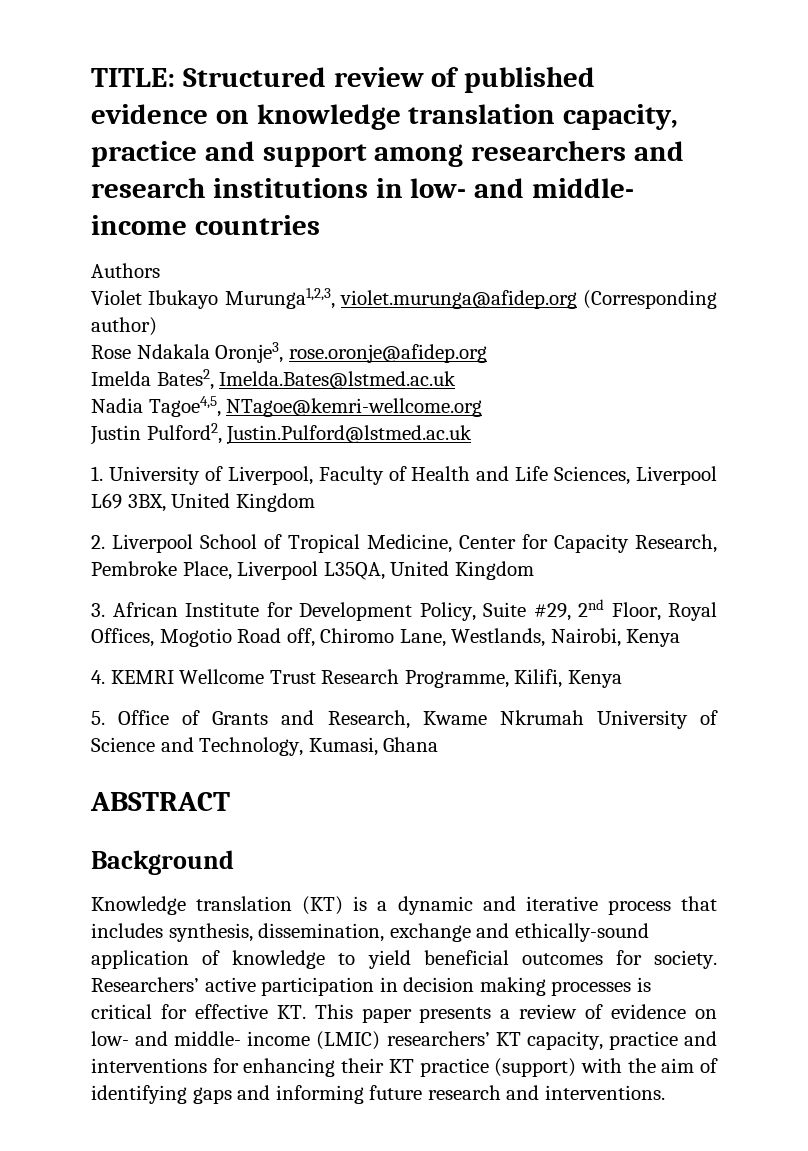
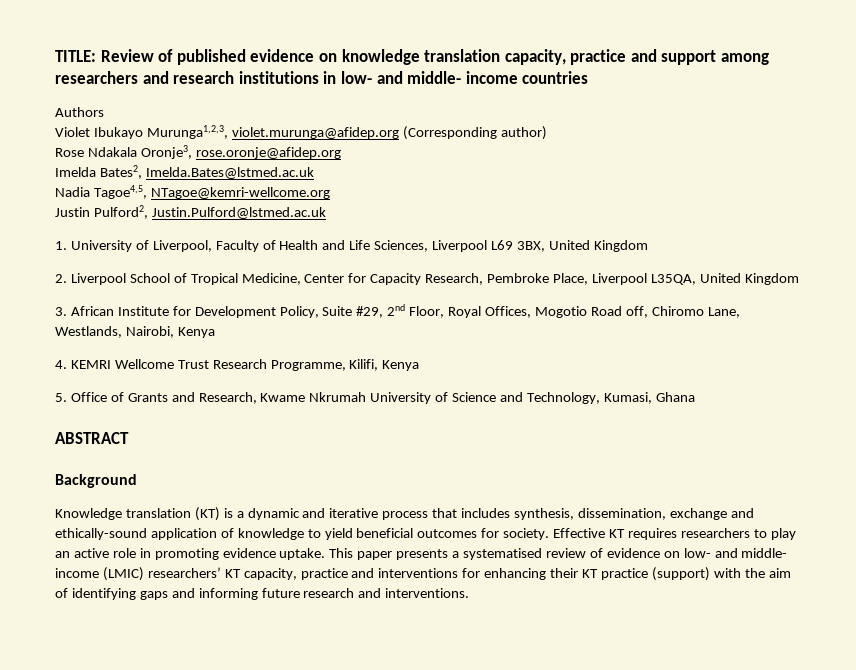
[182,67,424,87] Structured review -> [100,49,154,62] Review
[91,977,651,996] [91,1004,306,1019] Researchers’ active participation in decision making processes is critical for effective KT. -> [553,528,796,540] [55,548,326,560] Effective KT requires researchers to play an active role in promoting evidence uptake.
(511, 1014) none -> [463,548,543,560] systematised

